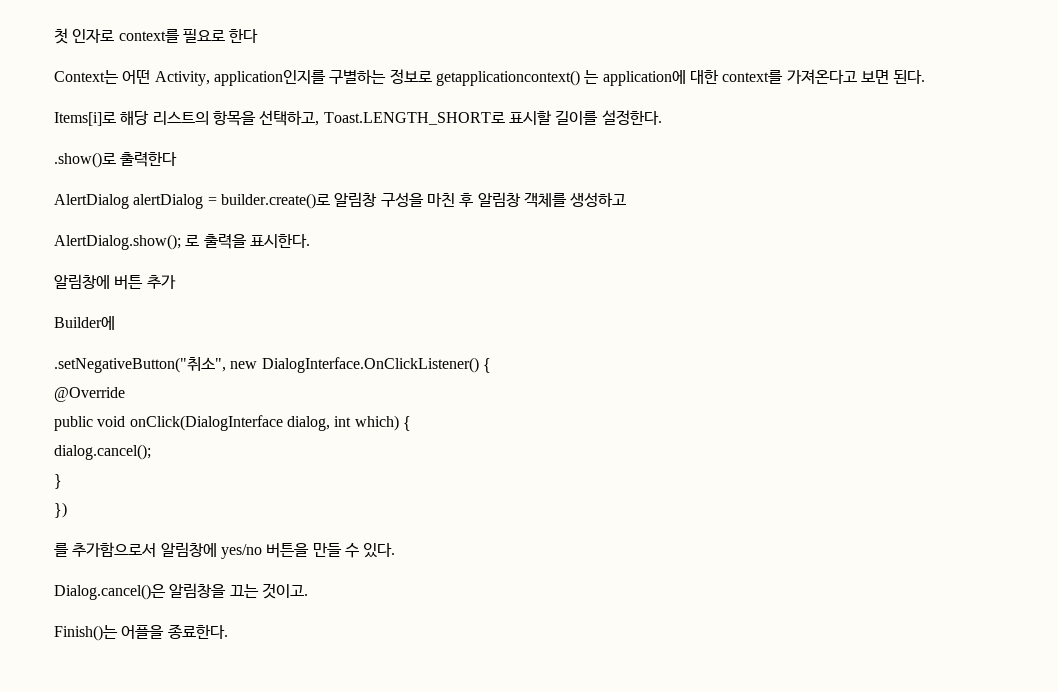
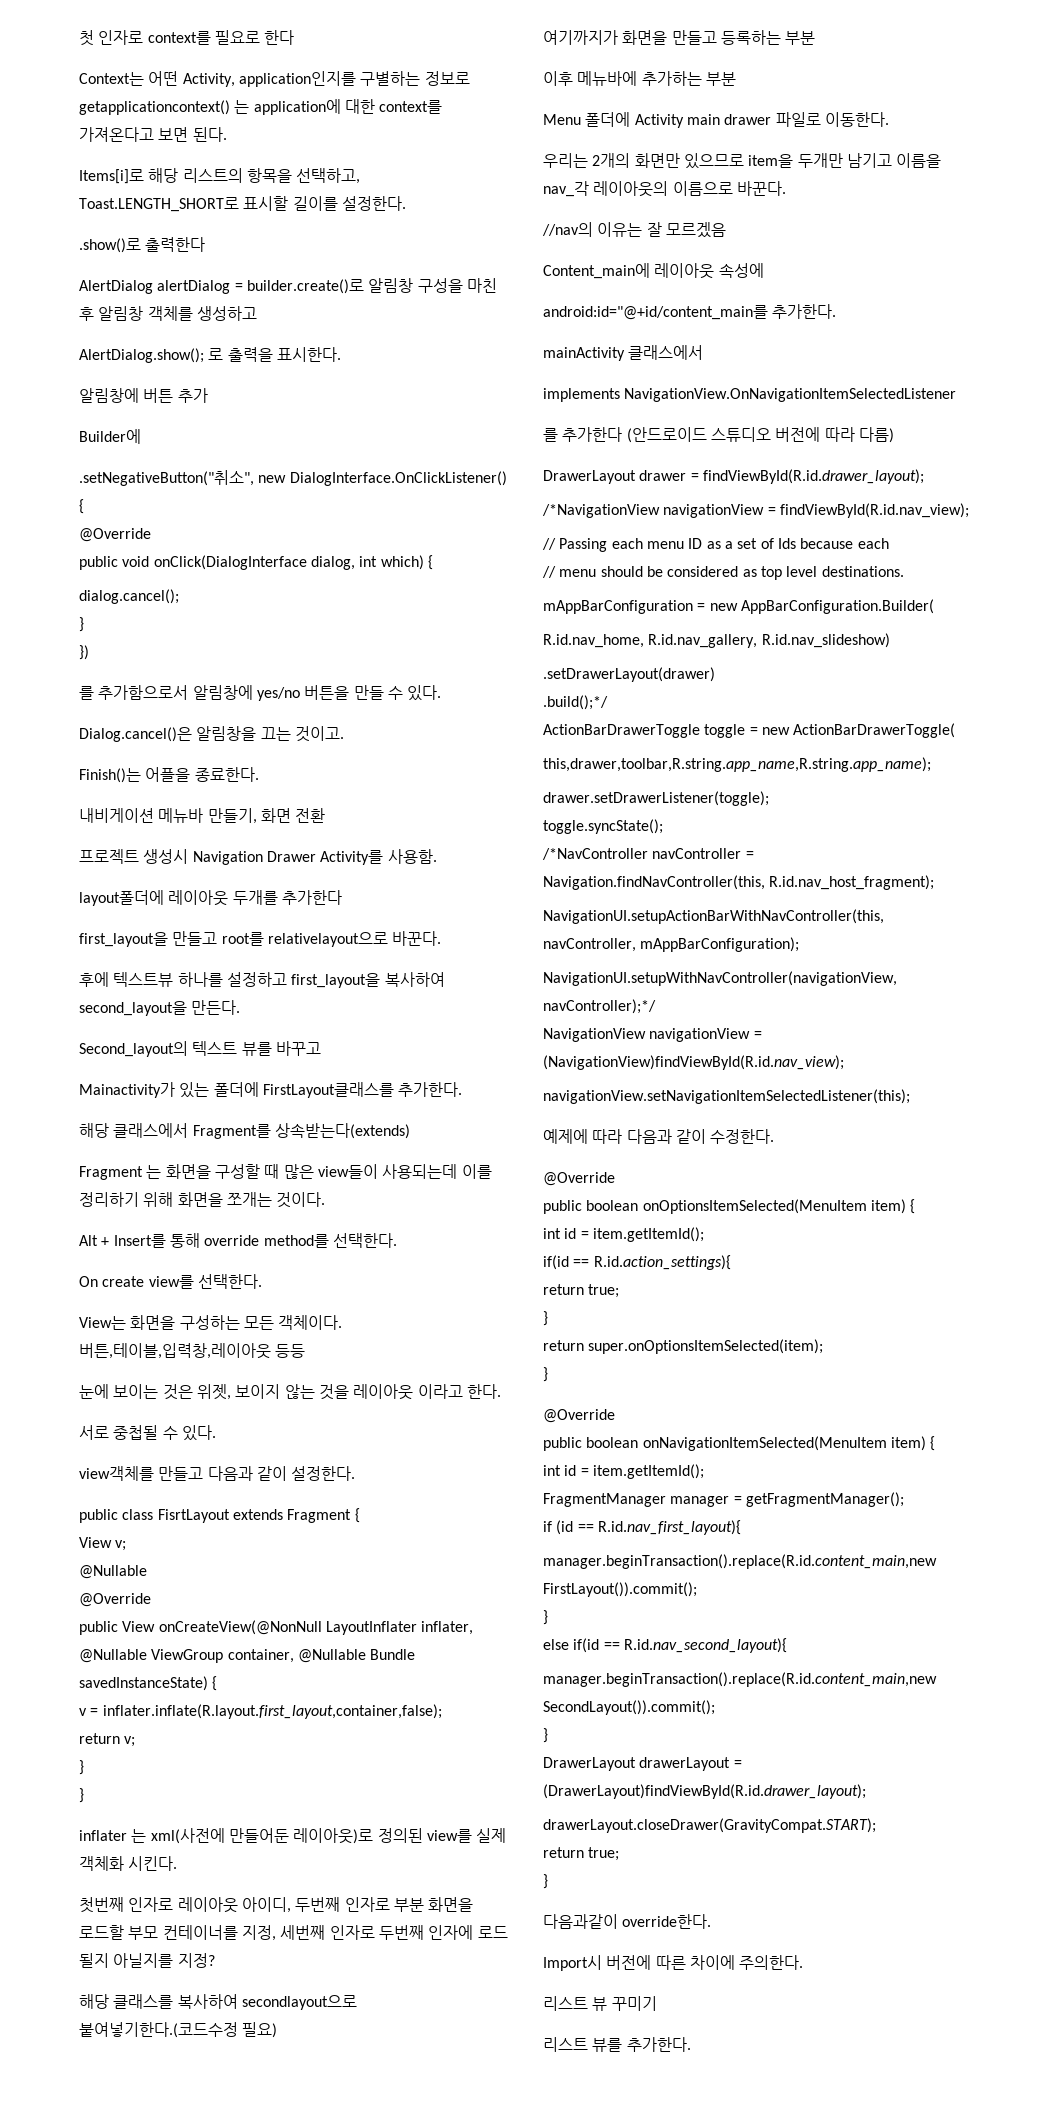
(228, 631) none -> [79,808,326,824] [79,849,437,865] [79,890,342,906] [79,931,442,947] [79,972,445,988] [79,1000,241,1016] [79,1041,321,1057] [79,1082,463,1098] [79,1123,410,1139] [79,1164,492,1180] [79,1192,326,1208] [79,1233,397,1248] [79,1274,262,1289] [79,1315,343,1330] [79,1343,306,1359] [79,1384,501,1400] [79,1425,216,1441] [79,1466,356,1481] [79,1508,360,1523] [79,1537,127,1551] [79,1565,147,1579] [79,1593,151,1607] [79,1620,474,1635] [79,1649,416,1663] [79,1676,218,1691] [79,1704,442,1719] [79,1733,136,1747] [79,1760,84,1775] [79,1788,84,1803] [79,1828,507,1844] [79,1856,178,1871] [79,1897,474,1913] [79,1925,508,1941] [79,1953,215,1968] [79,1994,357,2010] [79,2022,278,2038] [543,30,816,45] [543,71,736,86] [543,112,889,128] [543,153,942,169] [543,181,786,197] [542,222,726,238] [543,263,764,279] [543,304,837,320] [543,345,704,361] [543,388,957,402] [543,427,894,443] [543,469,924,484] [542,503,969,518] [542,538,889,552] [542,566,904,580] [543,599,934,614] [543,633,890,648] [543,667,715,682] [543,695,608,710] [543,723,956,738] [543,757,931,772] [543,791,769,806] [543,819,663,834] [542,848,754,860] [543,875,935,890] [543,909,884,924] [543,937,800,952] [543,971,897,986] [543,999,656,1014] [543,1028,762,1042] [543,1055,844,1070] [543,1089,910,1104] [543,1129,775,1144] [543,1172,615,1186] [543,1199,916,1214] [543,1227,704,1242] [543,1255,731,1270] [543,1284,620,1298] [543,1311,548,1326] [543,1339,824,1354] [543,1367,548,1382] [543,1409,615,1423] [543,1436,936,1451] [543,1464,704,1479] [543,1492,904,1507] [543,1520,741,1535] [543,1554,937,1569] [543,1582,697,1597] [543,1610,548,1625] [543,1638,787,1653] [543,1672,937,1687] [543,1700,715,1715] [543,1728,548,1743] [543,1757,742,1771] [543,1784,866,1799] [543,1818,876,1833] [543,1847,620,1861] [543,1874,548,1889] [543,1914,712,1929] [543,1955,804,1971] [543,1996,657,2011] [543,2037,691,2052] // 내비게이션 메뉴바 만들기, 화면 전환 // 프로젝트 생성시 Navigation Drawer Activity를 사용함. // layout폴더에 레이아웃 두개를 추가한다 // first_layout을 만들고 root를 relativelayout으로 바꾼다. // 후에 텍스트뷰 하나를 설정하고 first_layout을 복사하여 second_layout을 만든다. // Second_layout의 텍스트 뷰를 바꾸고 // Mainactivity가 있는 폴더에 FirstLayout클래스를 추가한다. // 해당 클래스에서 Fragment를 상속받는다(extends) // Fragment 는 화면을 구성할 때 많은 view들이 사용되는데 이를 정리하기 위해 화면을 쪼개는 것이다. // Alt + Insert를 통해 override method를 선택한다. // On create view를 선택한다. // View는 화면을 구성하는 모든 객체이다. 버튼,테이블,입력창,레이아웃 등등 // 눈에 보이는 것은 위젯, 보이지 않는 것을 레이아웃 이라고 한다. // 서로 중첩될 수 있다. // view객체를 만들고 다음과 같이 설정한다. // public class FisrtLayout extends Fragment { // View v; // @Nullable // @Override // public View onCreateView(@NonNull LayoutInflater inflater, @Nullable ViewGroup container, @Nullable Bundle savedInstanceState) { // v = inflater.inflate(R.layout.first_layout,container,false); // return v; // } // } // inflater 는 xml(사전에 만들어둔 레이아웃)로 정의된 view를 실제 객체화 시킨다. // 첫번째 인자로 레이아웃 아이디, 두번째 인자로 부분 화면을 로드할 부모 컨테이너를 지정, 세번째 인자로 두번째 인자에 로드 될지 아닐지를 지정? // 해당 클래스를 복사하여 secondlayout으로 붙여넣기한다.(코드수정 필요) // 여기까지가 화면을 만들고 등록하는 부분 // 이후 메뉴바에 추가하는 부분 // Menu 폴더에 Activity main drawer 파일로 이동한다. // 우리는 2개의 화면만 있으므로 item을 두개만 남기고 이름을 nav_각 레이아웃의 이름으로 바꾼다. // //nav의 이유는 잘 모르겠음 // Content_main에 레이아웃 속성에 // android:id="@+id/content_main를 추가한다. // mainActivity 클래스에서 // implements NavigationView.OnNavigationItemSelectedListener // 를 추가한다 (안드로이드 스튜디오 버전에 따라 다름) // DrawerLayout drawer = findViewById(R.id.drawer_layout); // /*NavigationView navigationView = findViewById(R.id.nav_view); // // Passing each menu ID as a set of Ids because each // // menu should be considered as top level destinations. // mAppBarConfiguration = new AppBarConfiguration.Builder( // R.id.nav_home, R.id.nav_gallery, R.id.nav_slideshow) // .setDrawerLayout(drawer) // .build();*/ // ActionBarDrawerToggle toggle = new ActionBarDrawerToggle( // this,drawer,toolbar,R.string.app_name,R.string.app_name); // drawer.setDrawerListener(toggle); // toggle.syncState(); // /*NavController navController = Navigation.findNavController(this, R.id.nav_host_fragment); // NavigationUI.setupActionBarWithNavController(this, navController, mAppBarConfiguration); // NavigationUI.setupWithNavController(navigationView, navController);*/ // NavigationView navigationView = (NavigationView)findViewById(R.id.nav_view); // navigationView.setNavigationItemSelectedListener(this); // 예제에 따라 다음과 같이 수정한다. // @Override // public boolean onOptionsItemSelected(MenuItem item) { // int id = item.getItemId(); // if(id == R.id.action_settings){ // return true; // } // return super.onOptionsItemSelected(item); // } // @Override // public boolean onNavigationItemSelected(MenuItem item) { // int id = item.getItemId(); // FragmentManager manager = getFragmentManager(); // if (id == R.id.nav_first_layout){ // manager.beginTransaction().replace(R.id.content_main,new FirstLayout()).commit(); // } // else if(id == R.id.nav_second_layout){ // manager.beginTransaction().replace(R.id.content_main,new SecondLayout()).commit(); // } // DrawerLayout drawerLayout = (DrawerLayout)findViewById(R.id.drawer_layout); // drawerLayout.closeDrawer(GravityCompat.START); // return true; // } // 다음과같이 override한다. // Import시 버전에 따른 차이에 주의한다. // 리스트 뷰 꾸미기 // 리스트 뷰를 추가한다.

